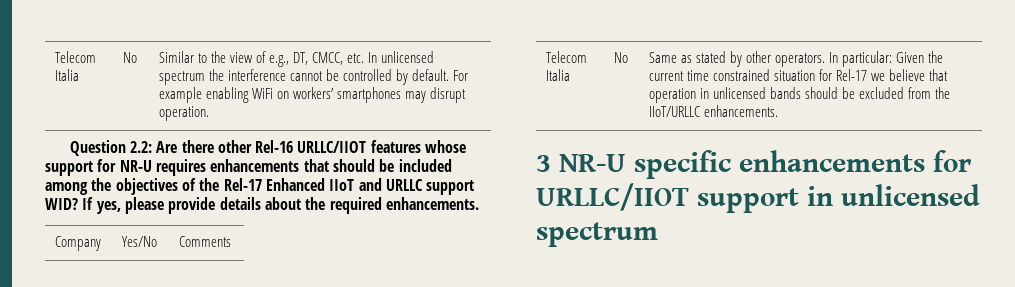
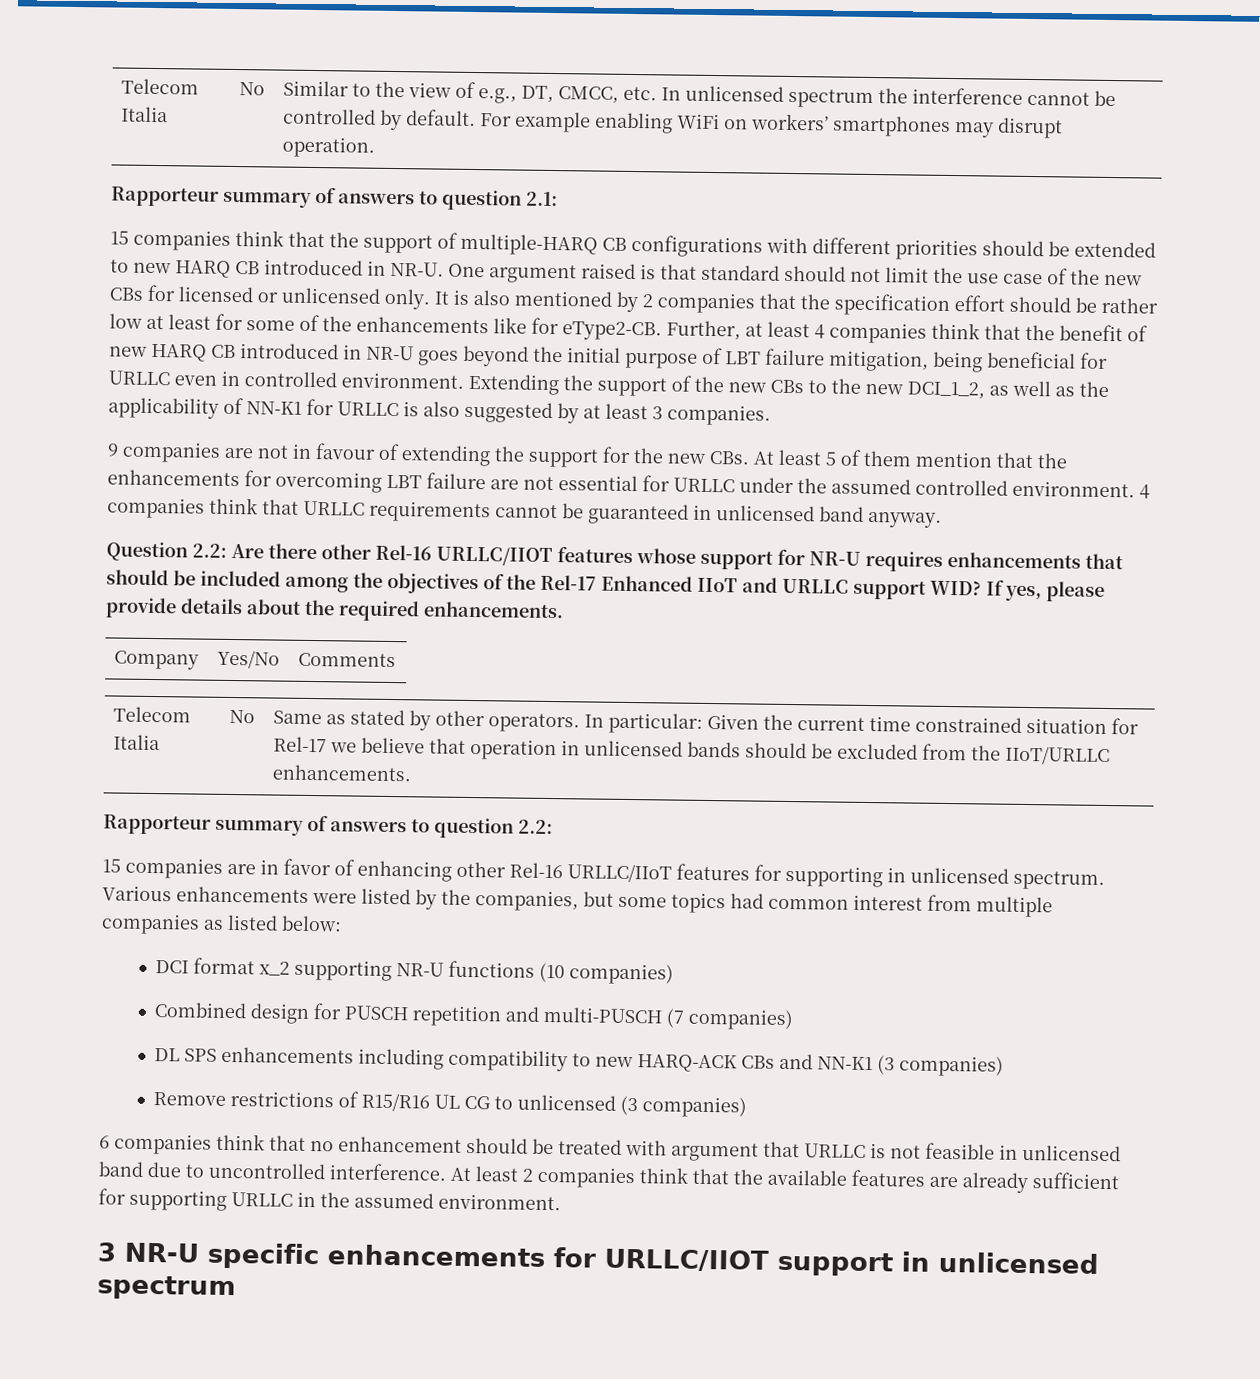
(210, 113) none -> [111,186,558,211] [110,229,1156,261] [110,259,1142,286] [109,284,1158,316] [109,313,1148,344] [109,343,1108,373] [108,370,1109,400] [108,397,771,426] [107,441,1068,469] [107,469,1150,499] [107,497,942,528] // Rapporteur summary of answers to question 2.1: // 15 companies think that the support of multiple-HARQ CB configurations with different priorities should be extended to new HARQ CB introduced in NR-U. One argument raised is that standard should not limit the use case of the new CBs for licensed or unlicensed only. It is also mentioned by 2 companies that the specification effort should be rather low at least for some of the enhancements like for eType2-CB. Further, at least 4 companies think that the benefit of new HARQ CB introduced in NR-U goes beyond the initial purpose of LBT failure mitigation, being beneficial for URLLC even in controlled environment. Extending the support of the new CBs to the new DCI_1_2, as well as the applicability of NN-K1 for URLLC is also suggested by at least 3 companies. // 9 companies are not in favour of extending the support for the new CBs. At least 5 of them mention that the enhancements for overcoming LBT failure are not essential for URLLC under the assumed controlled environment. 4 companies think that URLLC requirements cannot be guaranteed in unlicensed band anyway.
(779, 111) none -> [103,814,553,839] [102,857,1105,890] [102,885,1053,918] [101,913,342,935] [154,957,674,985] [153,1002,793,1031] [153,1046,1004,1077] [152,1091,747,1118] [99,1133,1121,1162] [98,1161,1119,1194] [98,1188,561,1211] // Rapporteur summary of answers to question 2.2: // 15 companies are in favor of enhancing other Rel-16 URLLC/IIoT features for supporting in unlicensed spectrum. Various enhancements were listed by the companies, but some topics had common interest from multiple companies as listed below: // DCI format x_2 supporting NR-U functions (10 companies) // Combined design for PUSCH repetition and multi-PUSCH (7 companies) // DL SPS enhancements including compatibility to new HARQ-ACK CBs and NN-K1 (3 companies) // Remove restrictions of R15/R16 UL CG to unlicensed (3 companies) // 6 companies think that no enhancement should be treated with argument that URLLC is not feasible in unlicensed band due to uncontrolled interference. At least 2 companies think that the available features are already sufficient for supporting URLLC in the assumed environment.

